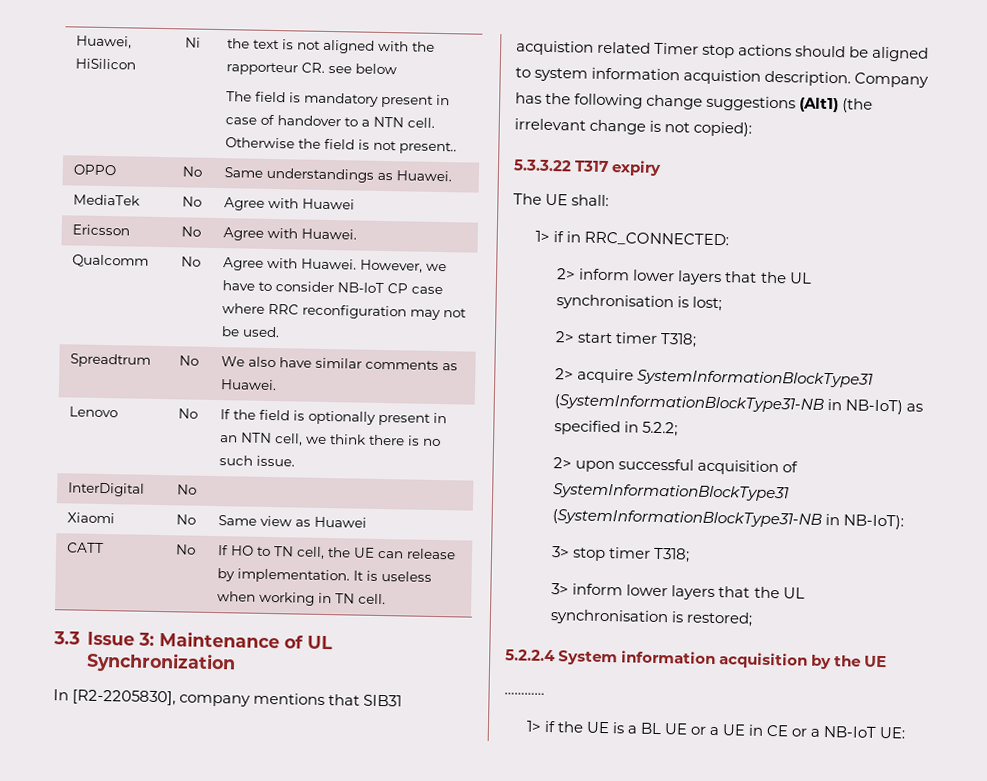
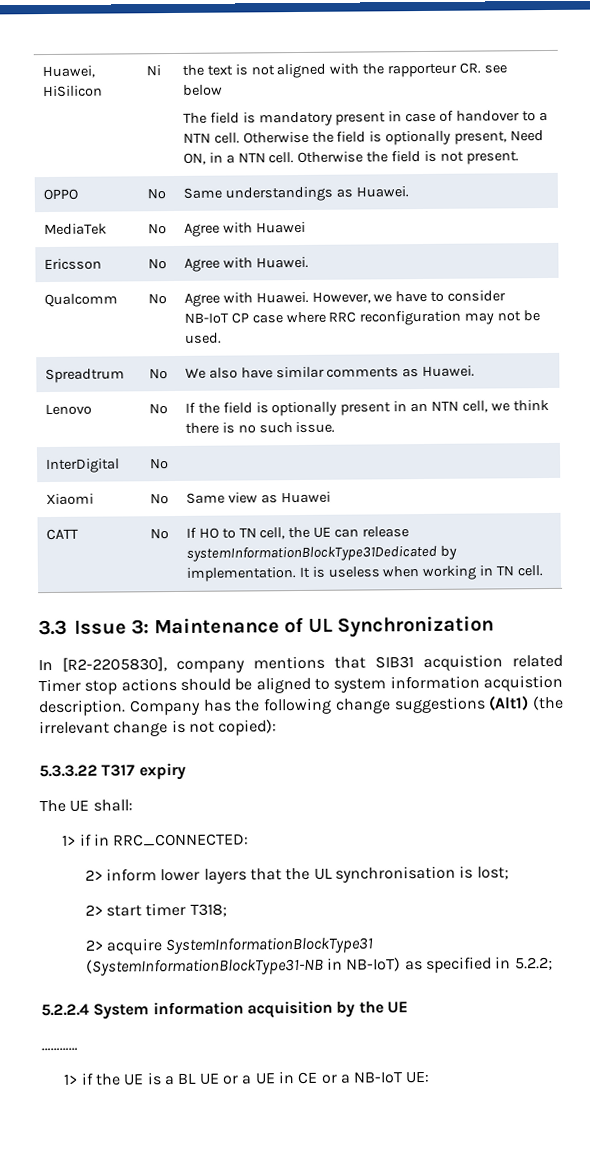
[372,140,457,155] not present.. -> [385,130,545,146] [182,150,519,165] optionally present, Need ON, in a NTN cell. Otherwise the field is not present.
(456, 554) none -> [185,545,437,562] systemInformationBlockType31Dedicated
[553,457,799,476] [553,483,790,502] [552,509,905,530] [552,546,691,563] [551,583,805,601] [550,609,754,627] // 2> upon successful acquisition of SystemInformationBlockType31 (SystemInformationBlockType31-NB in NB-IoT): // 3> stop timer T318; // 3> inform lower layers that the UL synchronisation is restored; -> (553, 963) none

